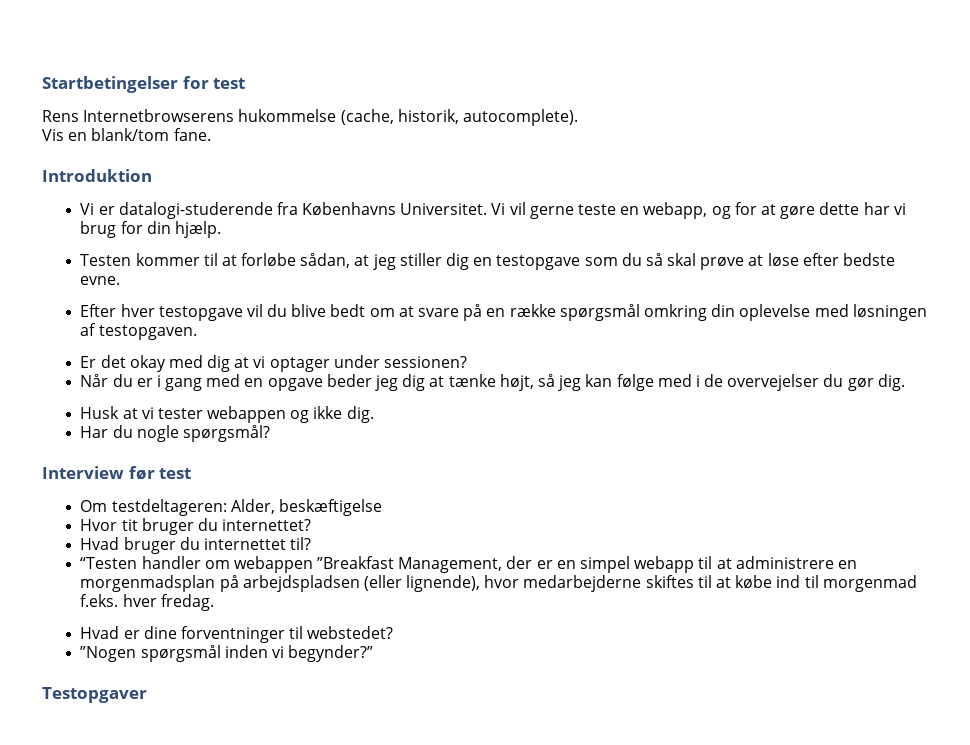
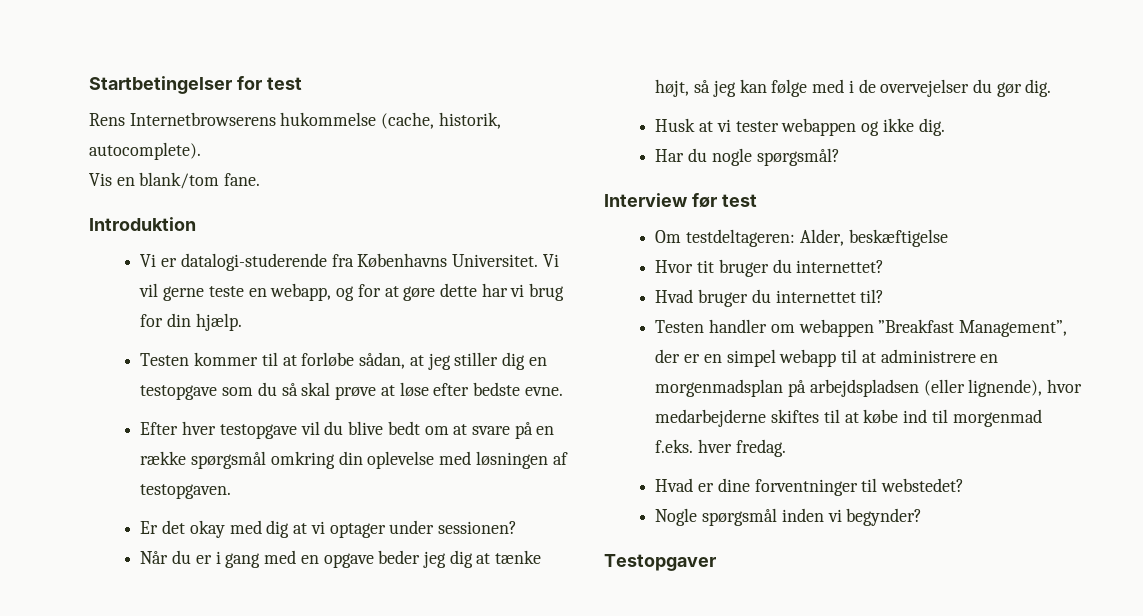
[80,557,138,569] “Testen -> [655,320,705,333] Testen
[398,557,503,573] Management, -> [959,320,1068,337] Management”,
[80,646,137,662] ”Nogen -> [655,508,698,526] Nogle
[288,645,374,662] begynder?” -> [846,508,923,526] begynder?

